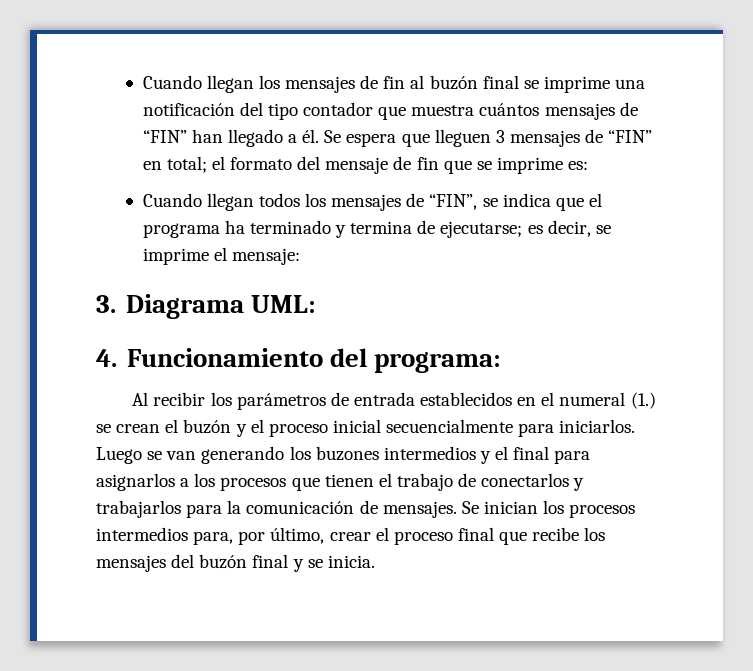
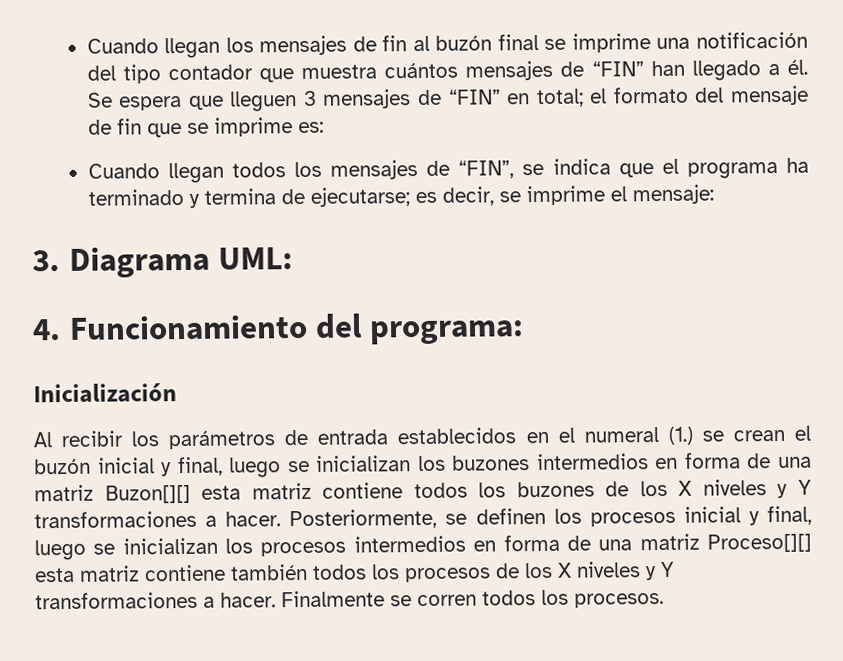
(501, 362) none -> [33,383,177,404] // Inicialización
[235,419,636,437] [96,446,591,464] [96,473,585,491] [96,500,636,518] [96,527,606,545] [96,554,375,572] y el proceso inicial secuencialmente para iniciarlos. Luego se van generando los buzones intermedios y el final para asignarlos a los procesos que tienen el trabajo de conectarlos y trabajarlos para la comunicación de mensajes. Se inician los procesos intermedios para, por último, crear el proceso final que recibe los mensajes del buzón final y se inicia. -> [97,452,813,478] [34,479,813,504] [34,505,813,530] [34,533,813,561] [34,561,675,583] [35,589,664,610] inicial y final, luego se inicializan los buzones intermedios en forma de una matriz Buzon[][] esta matriz contiene todos los buzones de los X niveles y Y transformaciones a hacer. Posteriormente, se definen los procesos inicial y final, luego se inicializan los procesos intermedios en forma de una matriz Proceso[][] esta matriz contiene también todos los procesos de los X niveles y Y transformaciones a hacer. Finalmente se corren todos los procesos.

